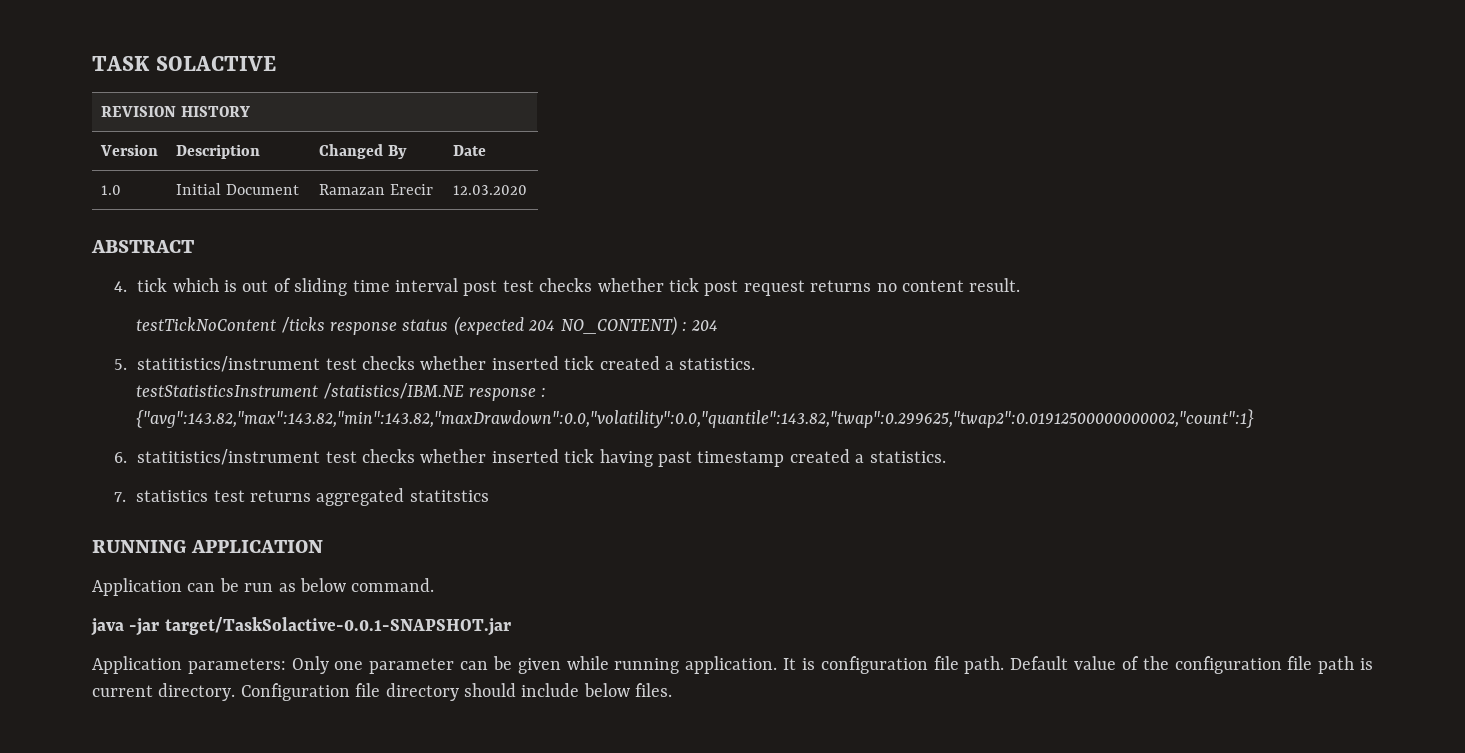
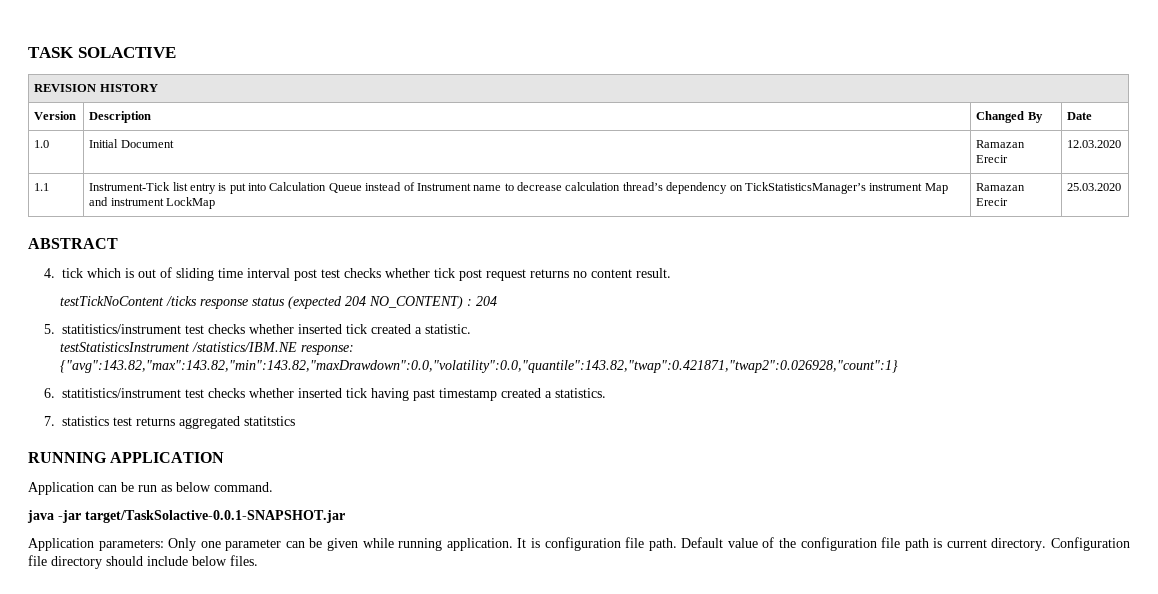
(527, 190) none -> [34,183,50,191] [89,182,948,194] [89,197,215,209] [976,183,1026,191] [976,198,1009,206] [1067,183,1122,191] // 1.1 | Instrument-Tick list entry is put into Calculation Queue instead of Instrument name to decrease calculation thread’s dependency on TickStatisticsManager’s instrument Map and instrument LockMap | Ramazan Erecir | 25.03.2020
[679,358,756,370] statistics. -> [425,324,472,334] statistic.
[468,388,547,401] [136,409,1255,428] response : {"avg":143.82,"max":143.82,"min":143.82,"maxDrawdown":0.0,"volatility":0.0,"quantile":143.82,"twap":0.299625,"twap2":0.01912500000000002,"count":1} -> [301,345,355,355] [60,360,899,373] response: {"avg":143.82,"max":143.82,"min":143.82,"maxDrawdown":0.0,"volatility":0.0,"quantile":143.82,"twap":0.421871,"twap2":0.026928,"count":1}

